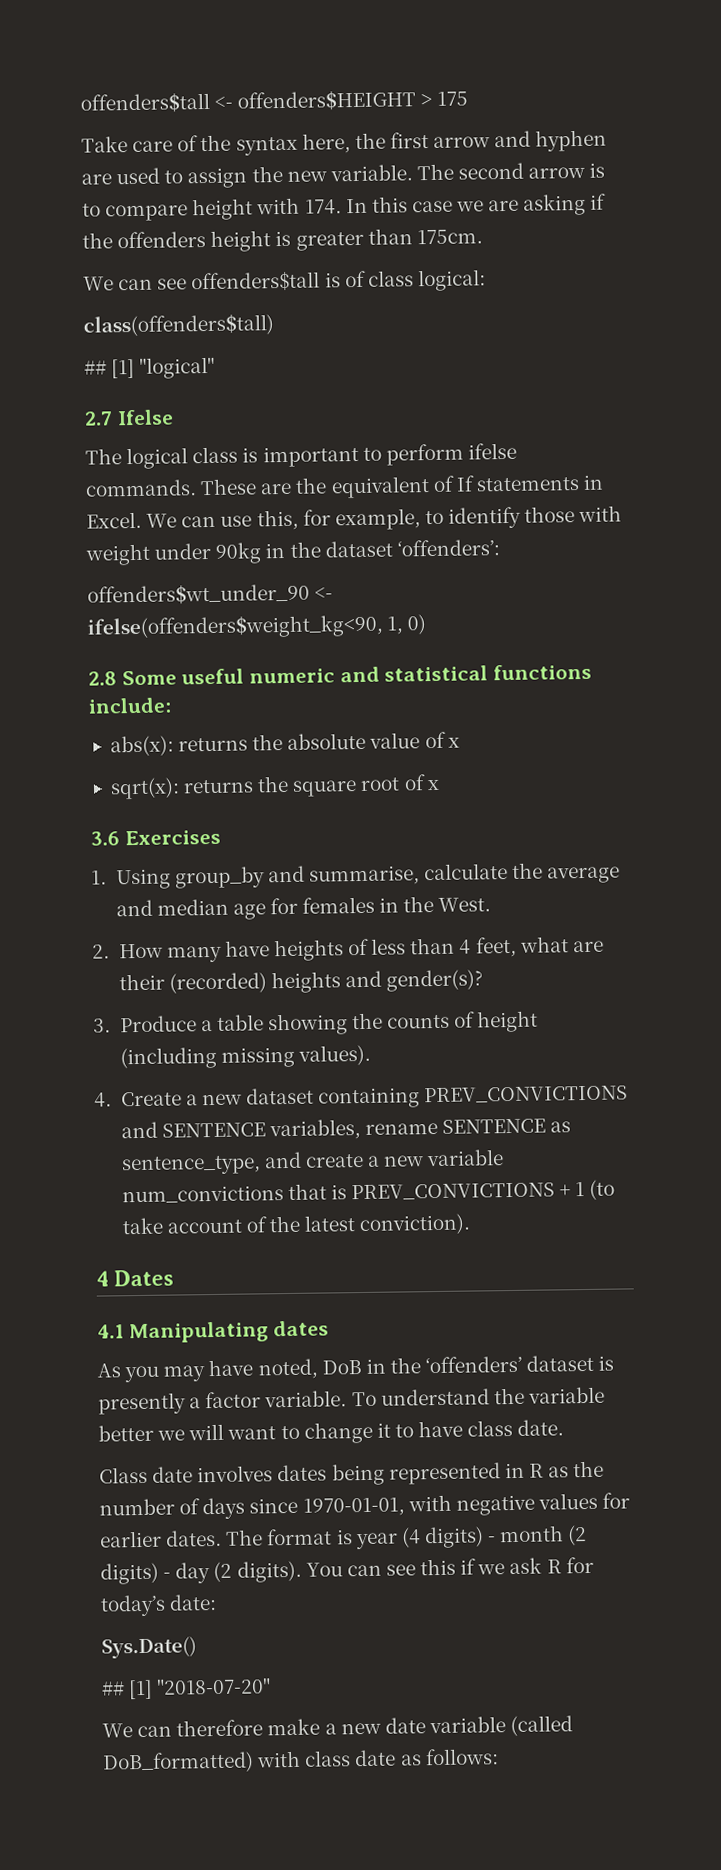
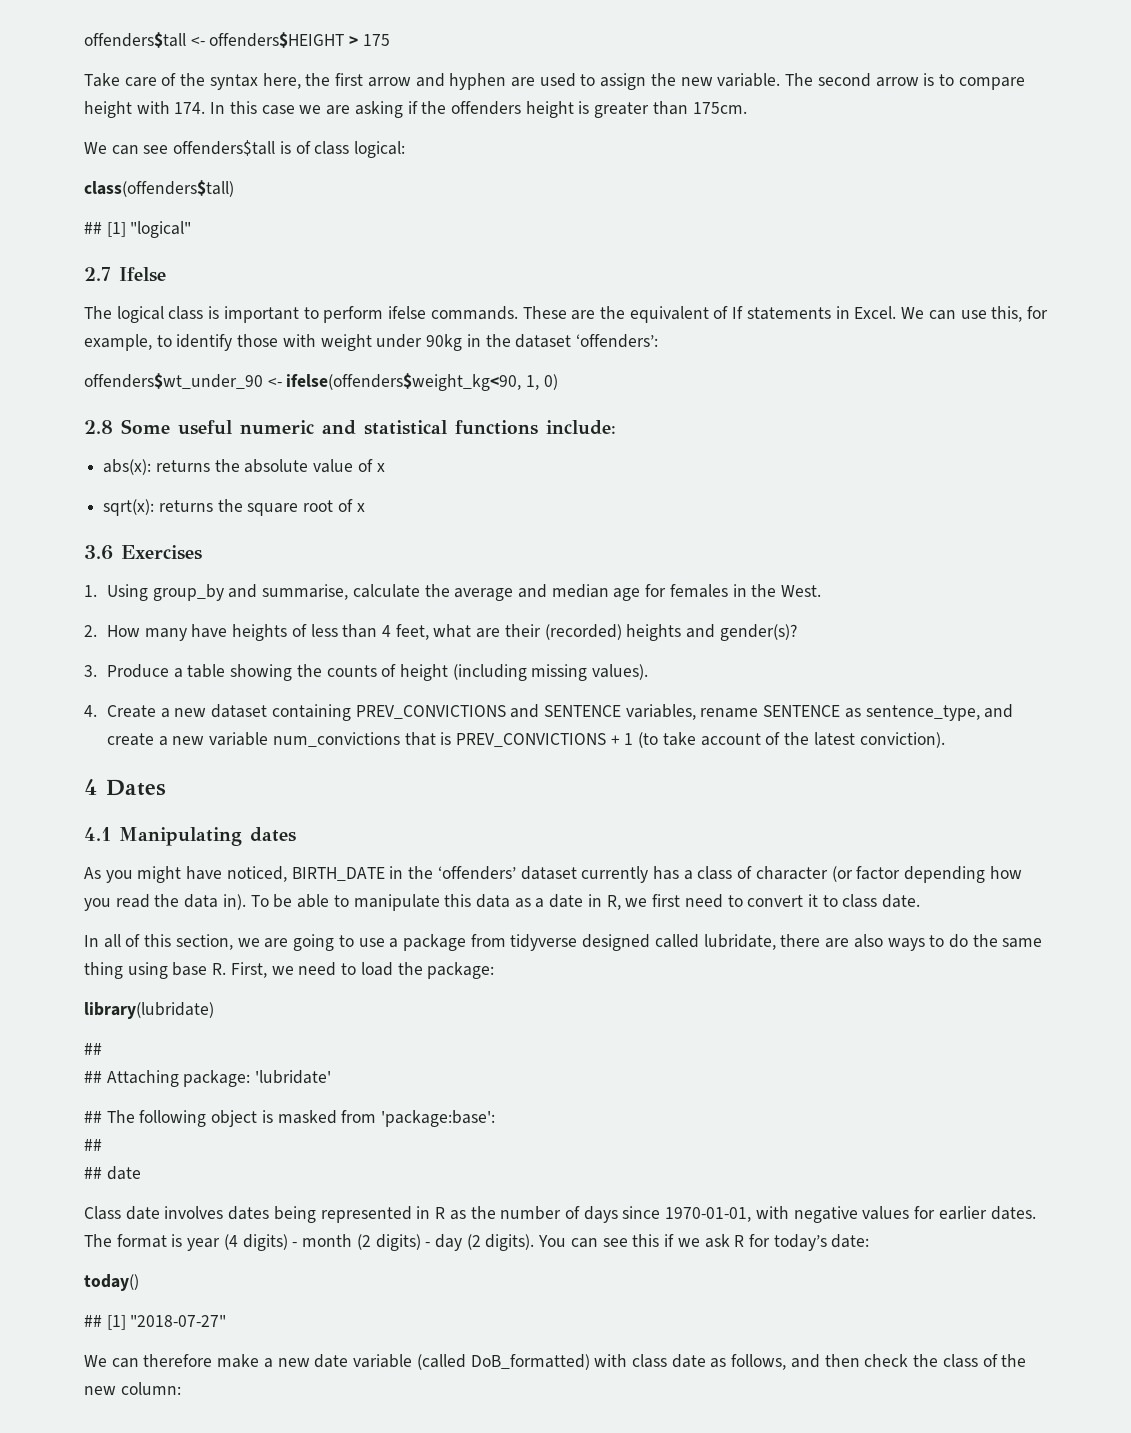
[163,1354,615,1382] [98,1386,605,1415] [98,1421,373,1444] may have noted, DoB in the ‘offenders’ dataset is presently a factor variable. To understand the variable better we will want to change -> [137,866,1022,883] [84,894,804,911] might have noticed, BIRTH_DATE in the ‘offenders’ dataset currently has a class of character (or factor depending how you read the data in). To be able to manipulate this data as a date in R, we first need to convert
[418,1420,464,1438] have -> (838, 901) none
(565, 1427) none -> [84,934,1043,951] [84,962,495,979] [84,1002,214,1019] [84,1043,102,1055] [84,1070,332,1087] [84,1110,496,1127] [84,1139,102,1151] [84,1166,141,1180] // In all of this section, we are going to use a package from tidyverse designed called lubridate, there are also ways to do the same thing using base R. First, we need to load the package: // library(lubridate) // ## // ## Attaching package: 'lubridate' // ## The following object is masked from 'package:base': // ## // ## date
[101,1636,197,1659] [102,1677,272,1700] Sys.Date() // ## [1] "2018-07-20" -> [84,1274,139,1291] [84,1315,227,1330] today() // ## [1] "2018-07-27"
[424,1748,499,1766] follows: -> [731,1354,1027,1370] [84,1382,181,1395] follows, and then check the class of the new column:

